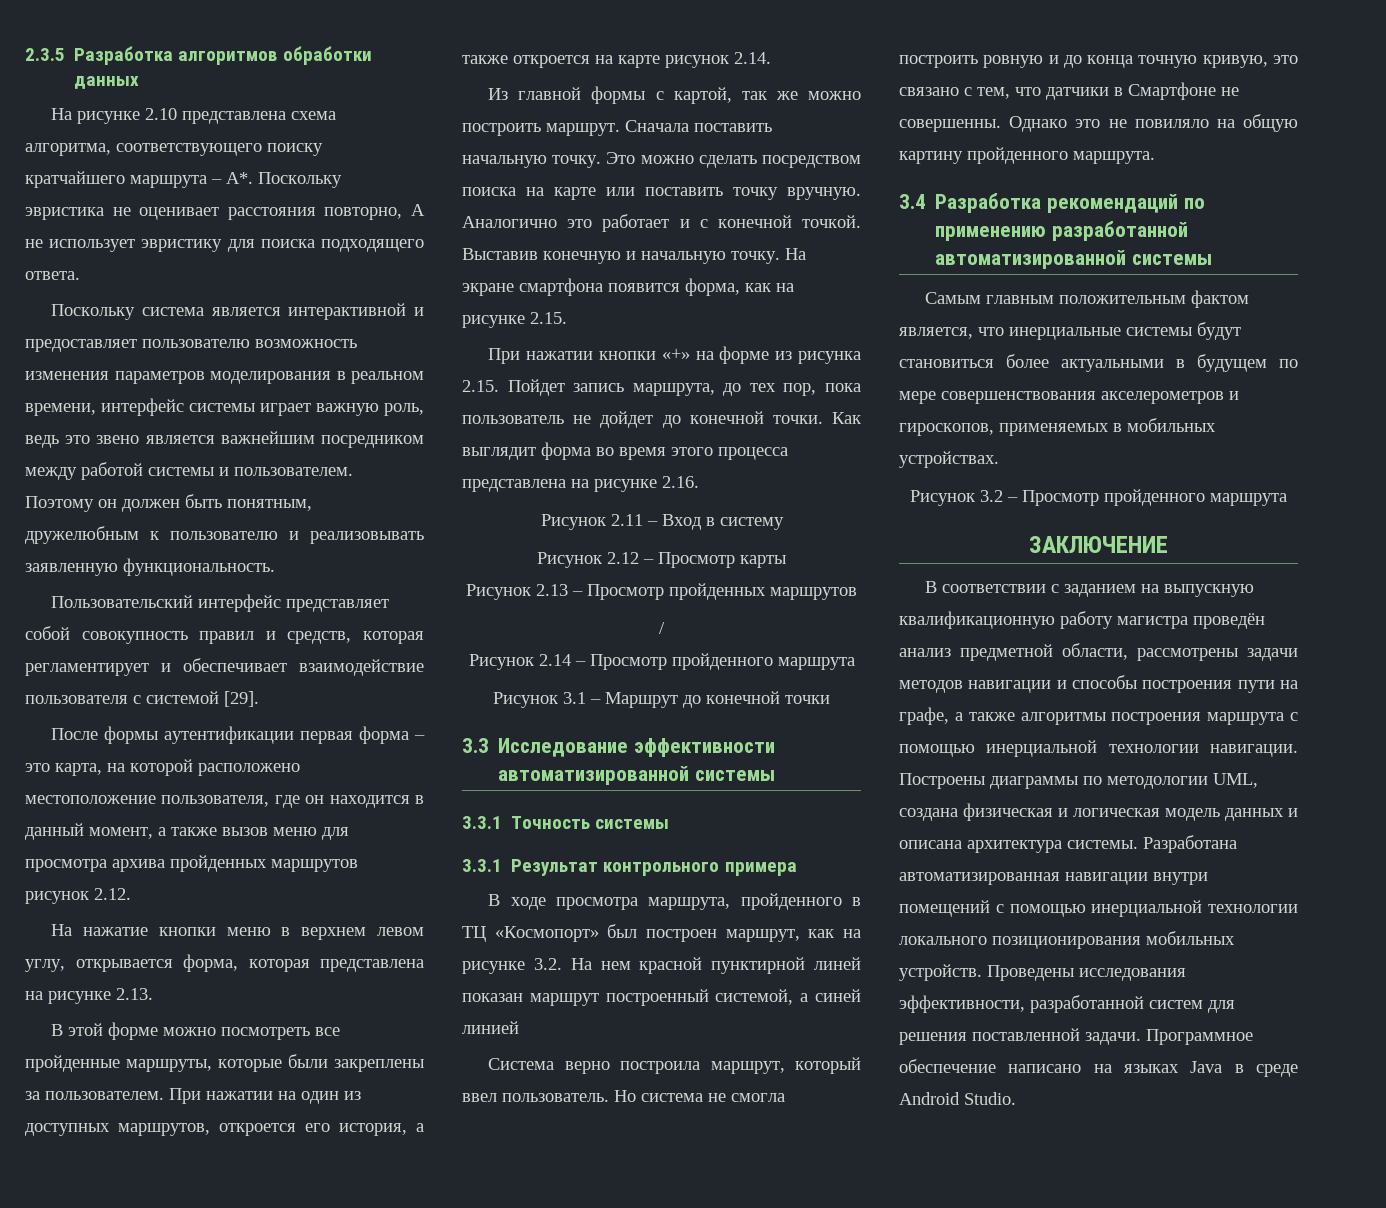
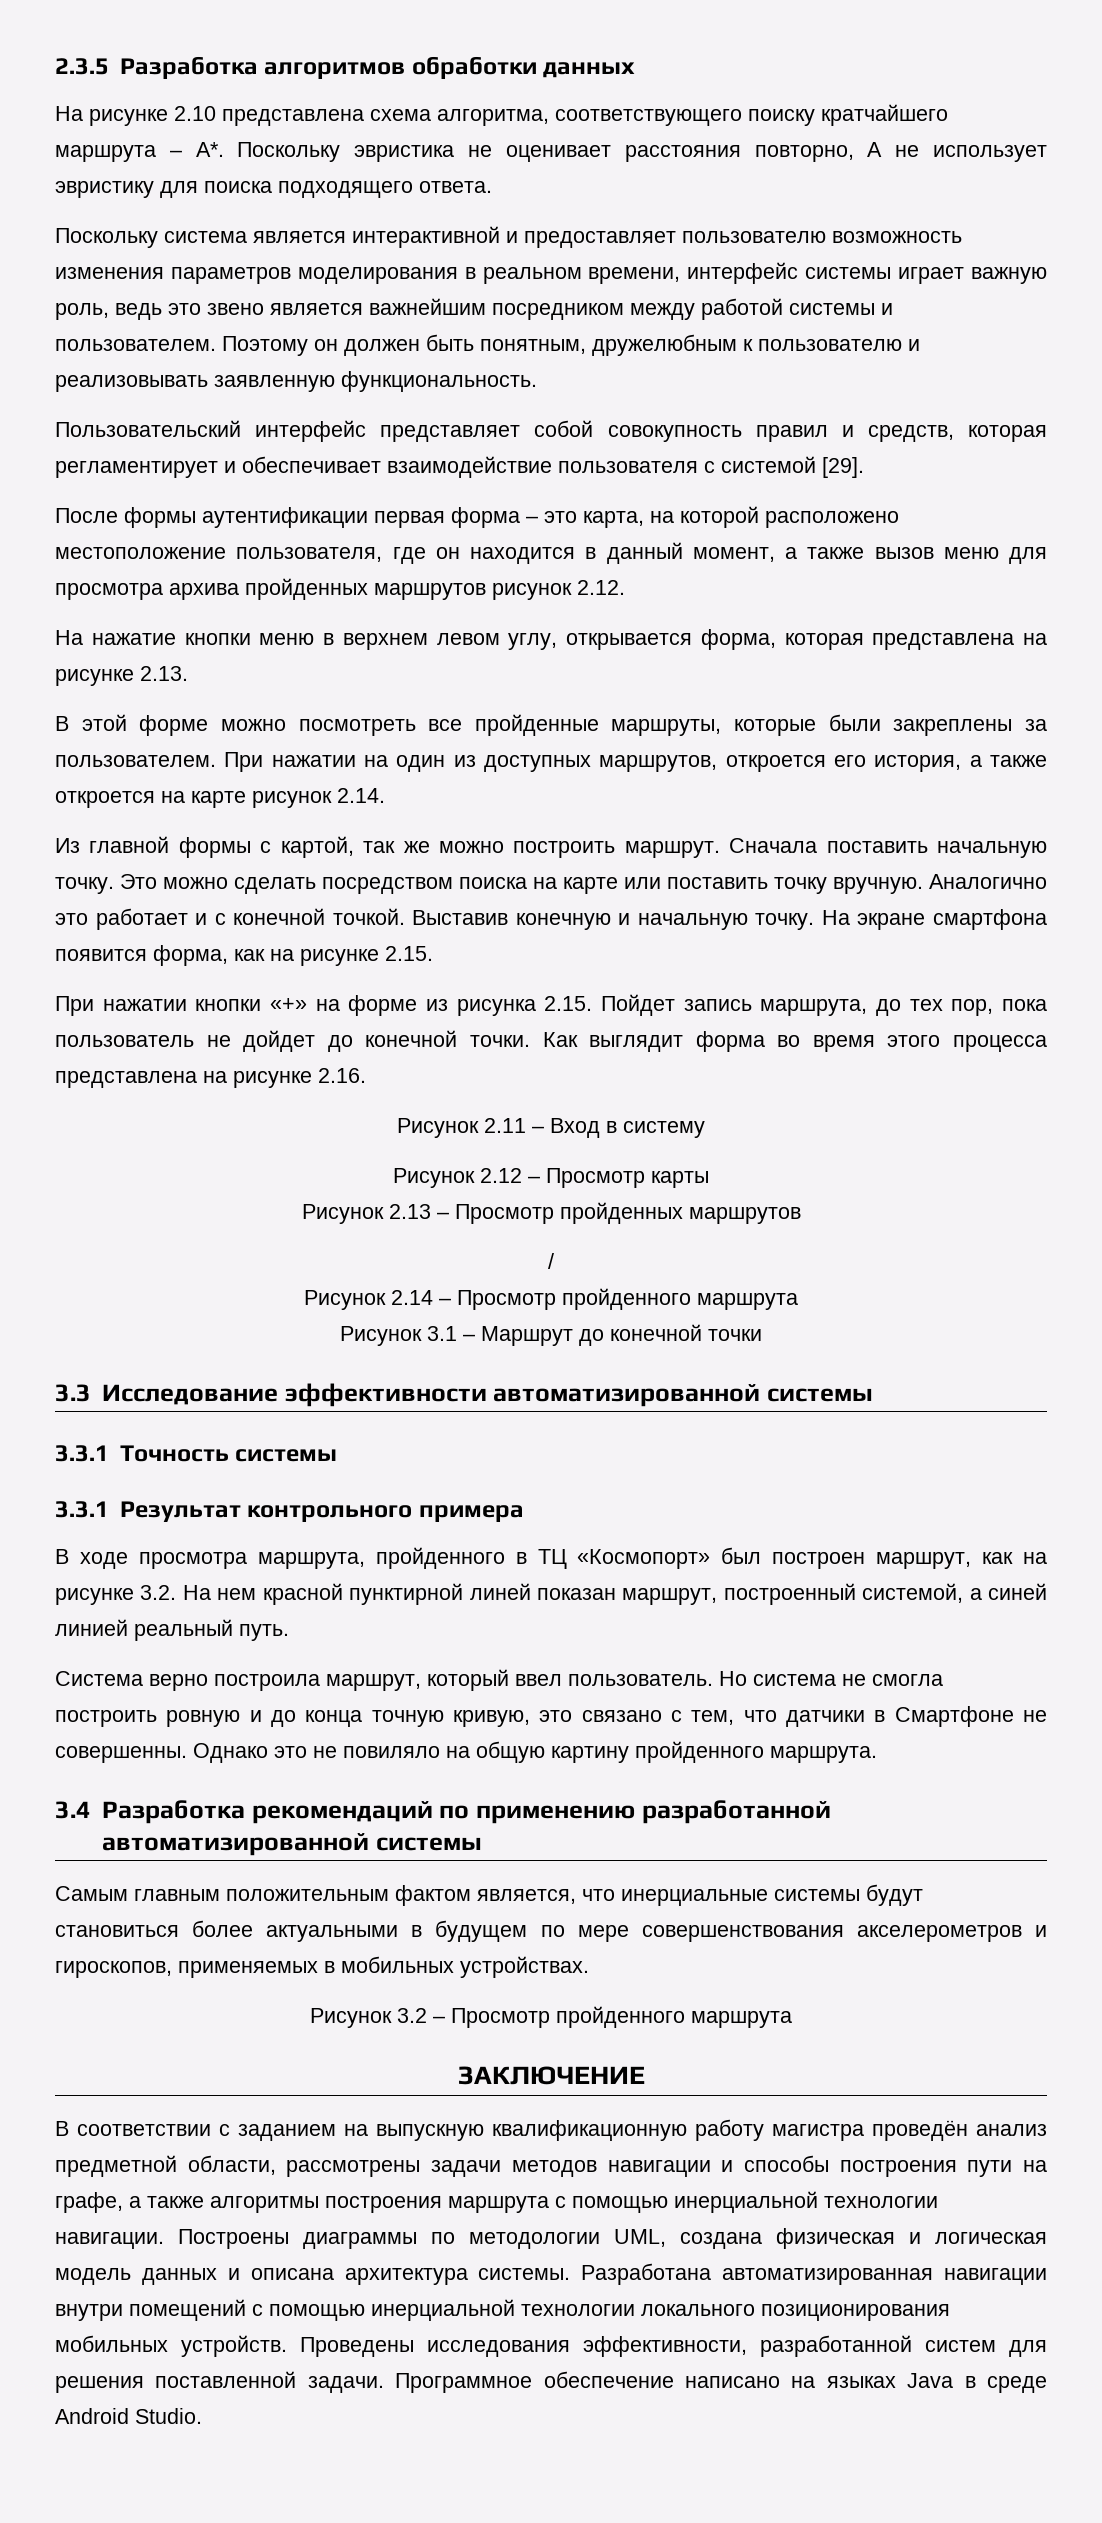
[529,993,599,1006] маршрут -> [622,1588,718,1605] маршрут,
(519, 1027) none -> [134,1619,289,1641] реальный путь.

